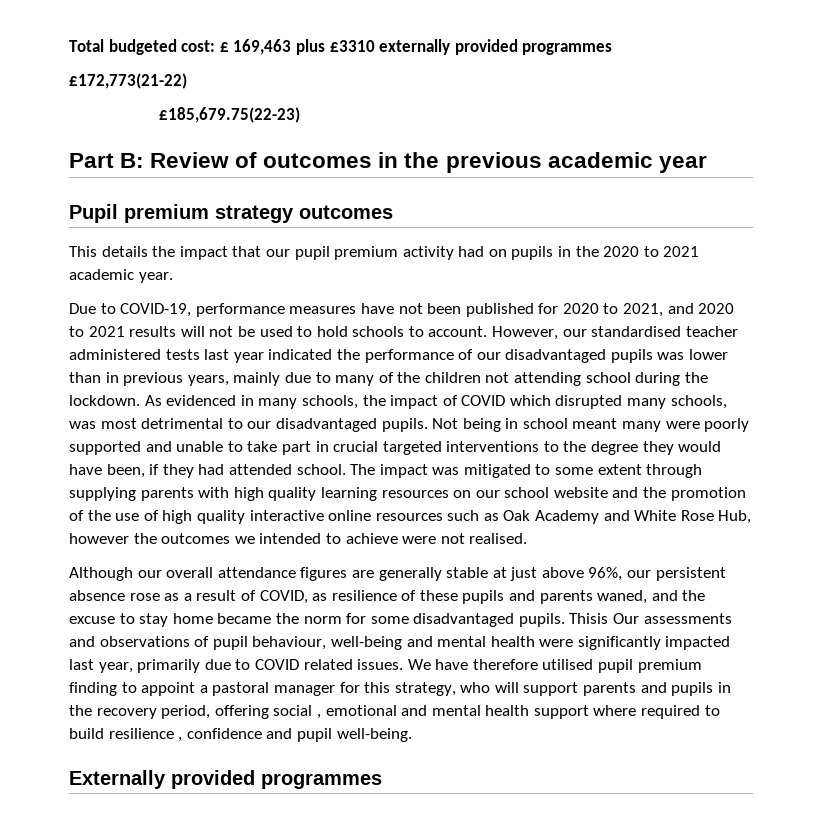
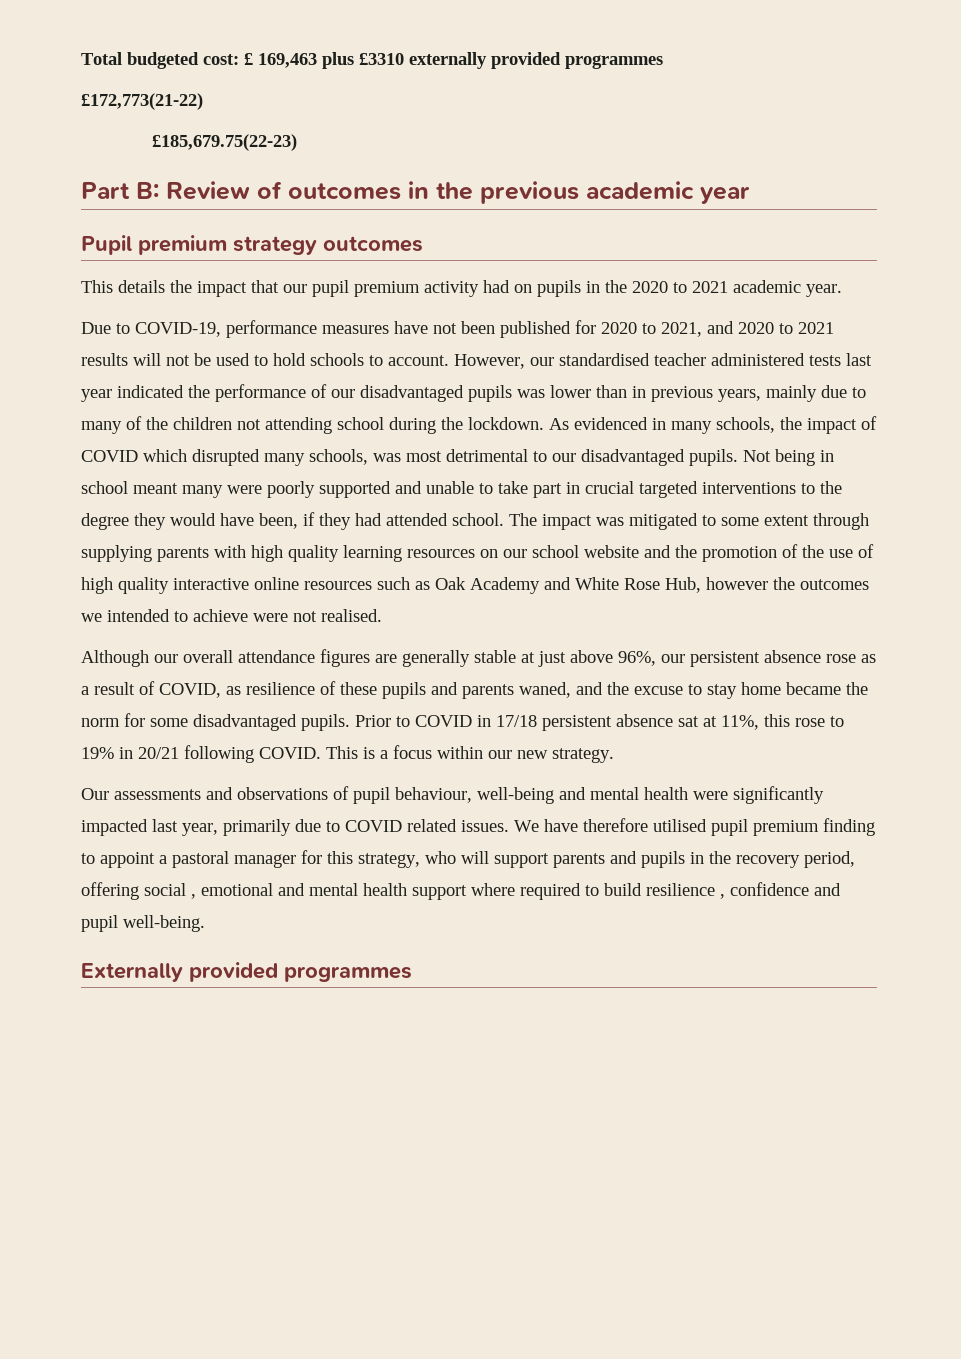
[569,613,609,624] Thisis -> [355,714,844,731] [81,745,614,763] Prior to COVID in 17/18 persistent absence sat at 11%, this rose to 19% in 20/21 following COVID. This is a focus within our new strategy. //

